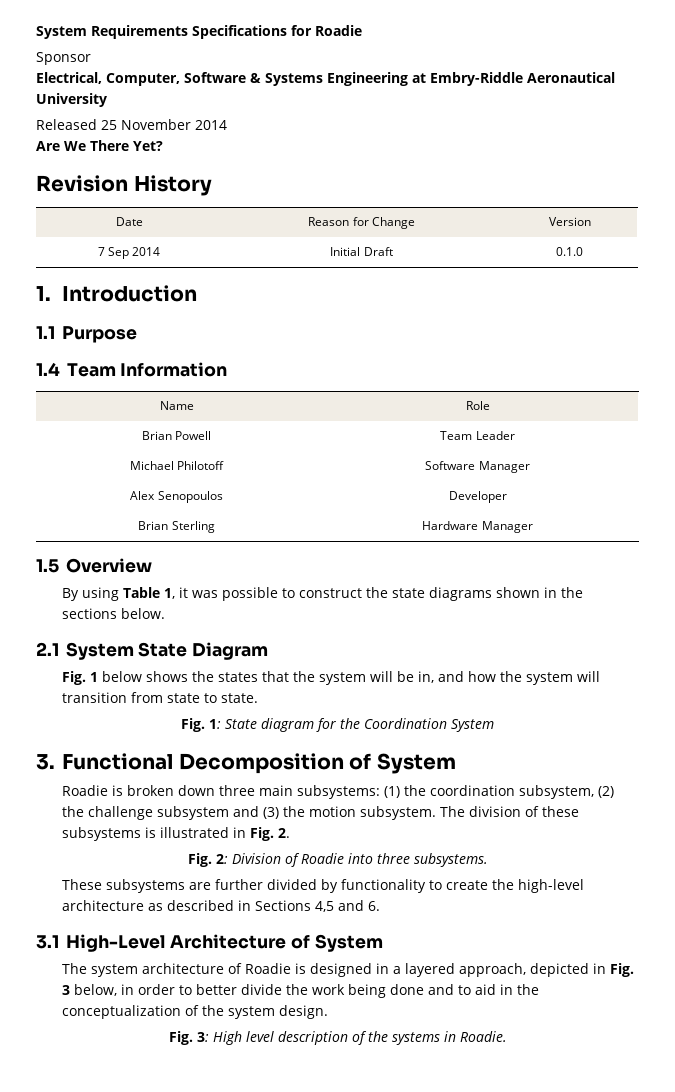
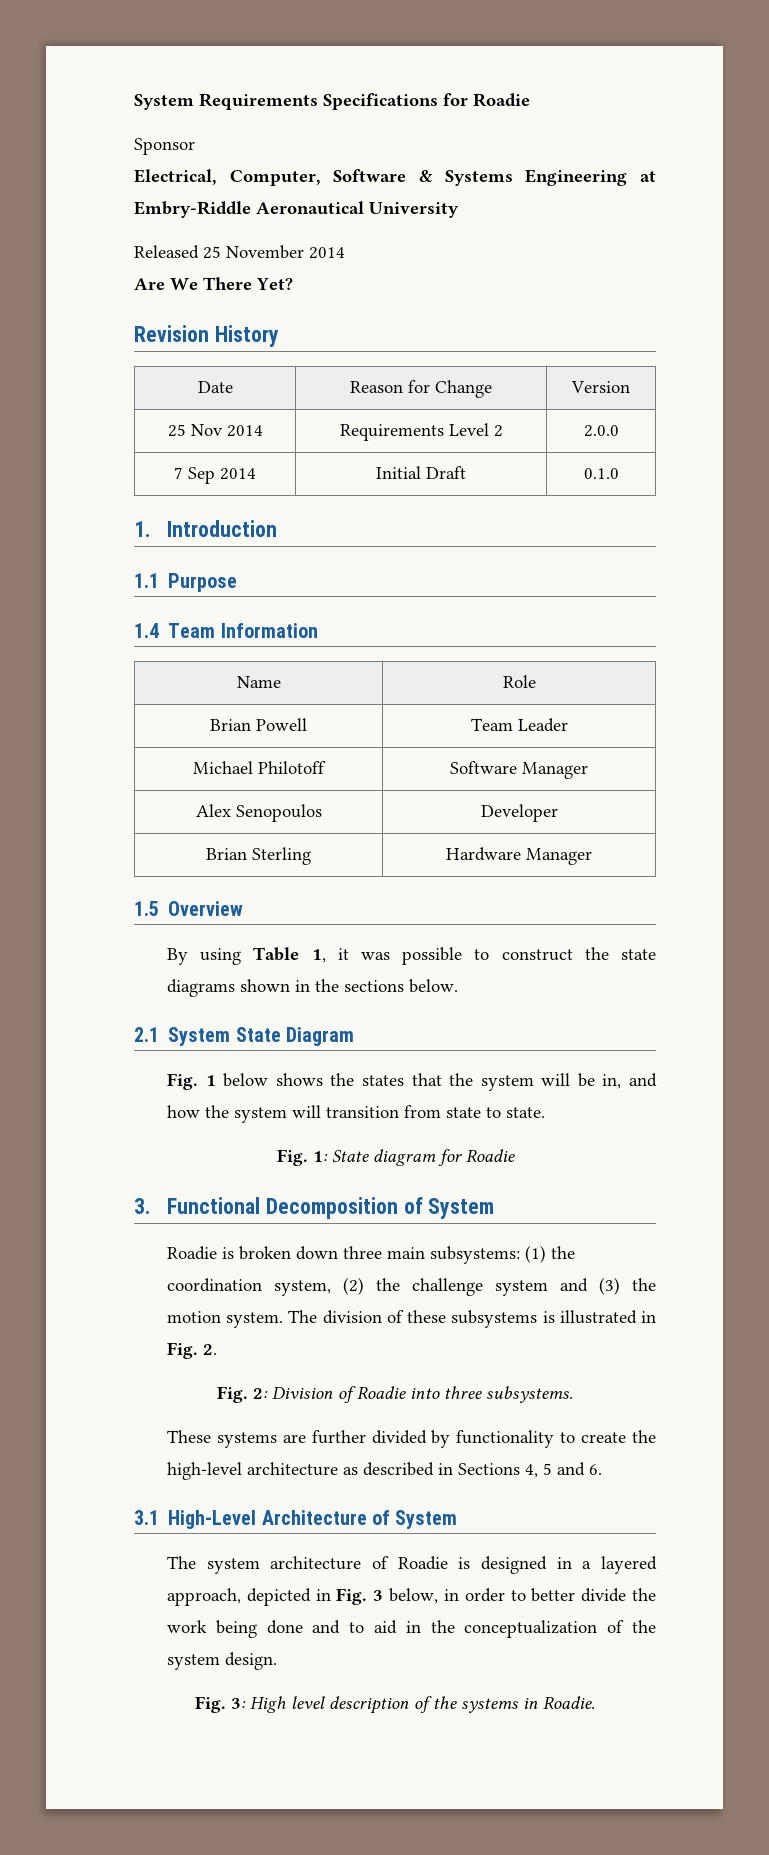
(591, 221) none -> [167,424,263,437] [339,423,503,441] [583,425,619,437] // 25 Nov 2014 | Requirements Level 2 | 2.0.0
[340,718,494,732] the Coordination System -> [465,1149,515,1162] Roadie
[519,785,595,799] subsystem, -> [274,1280,332,1296] system,
[157,806,230,820] subsystem -> [495,1280,549,1296] system
[360,806,437,820] subsystem. -> [226,1312,284,1328] system.
[106,879,186,893] subsystems -> [216,1432,277,1448] systems
[315,901,335,912] 4,5 -> [525,1463,553,1478] 4, 5

